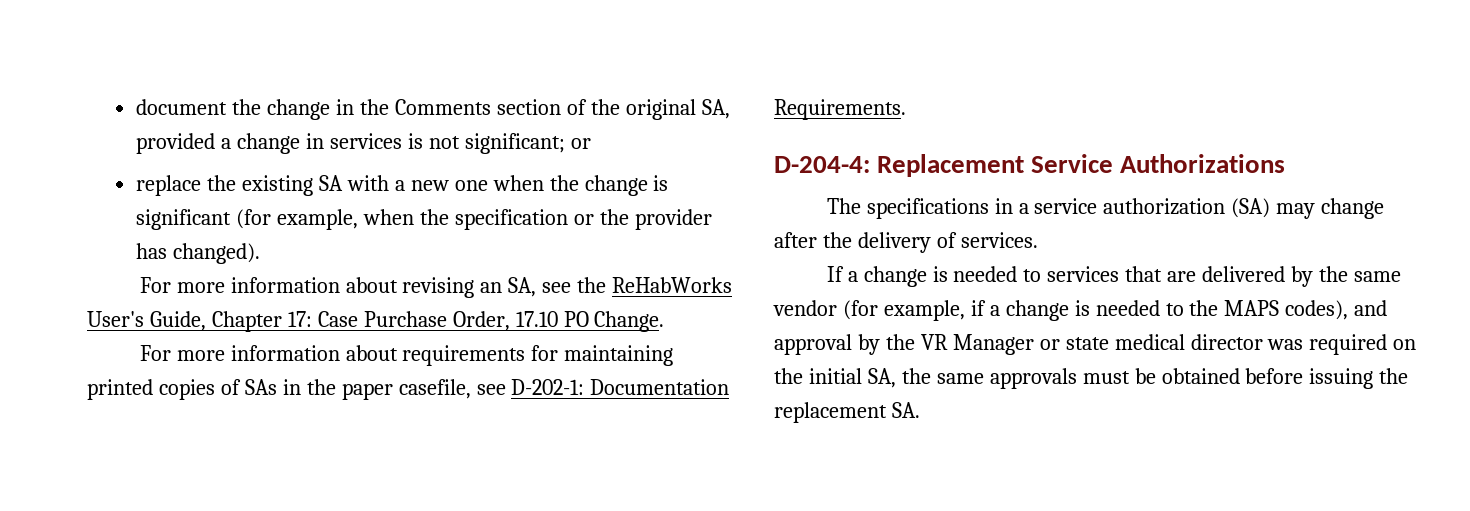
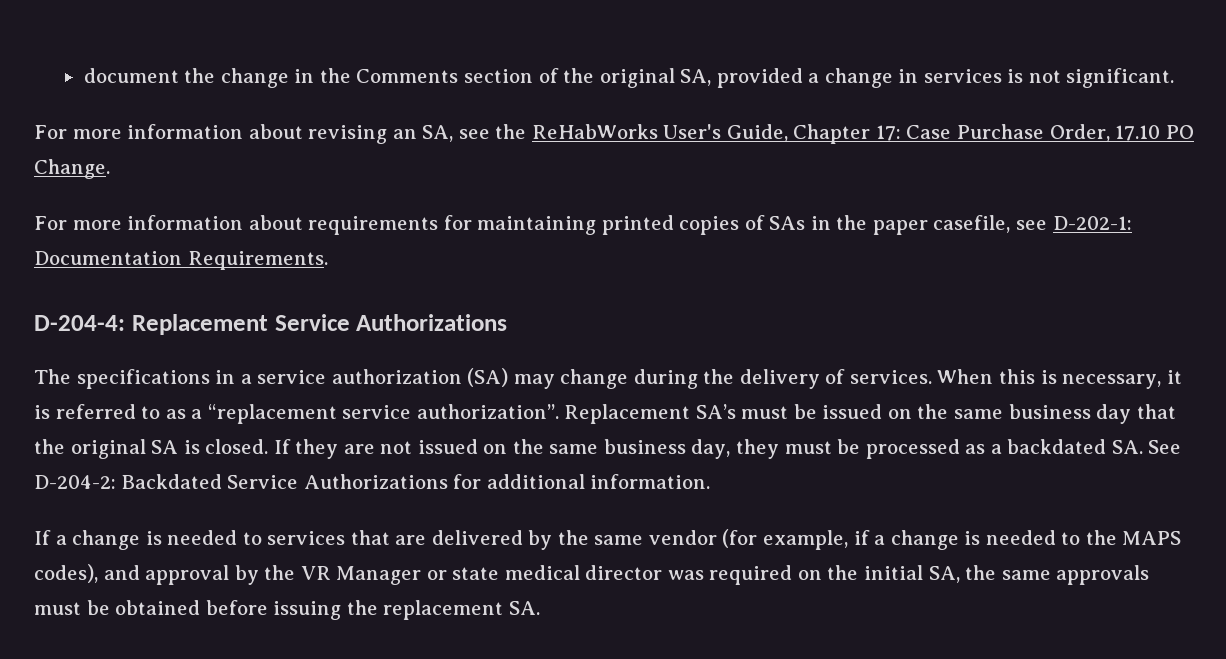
[464,133,591,154] [136,175,669,196] [136,209,712,230] [136,243,261,264] significant; or // replace the existing SA with a new one when the change is significant (for example, when the specification or the provider has changed). -> [1066,68,1175,88] significant.
[774,232,817,248] after -> [633,369,698,389] during
(1038, 240) none -> [937,369,1182,389] [34,404,1176,424] [34,439,1182,459] [34,474,711,489] When this is necessary, it is referred to as a “replacement service authorization”. Replacement SA’s must be issued on the same business day that the original SA is closed. If they are not issued on the same business day, they must be processed as a backdated SA. See D-204-2: Backdated Service Authorizations for additional information.

